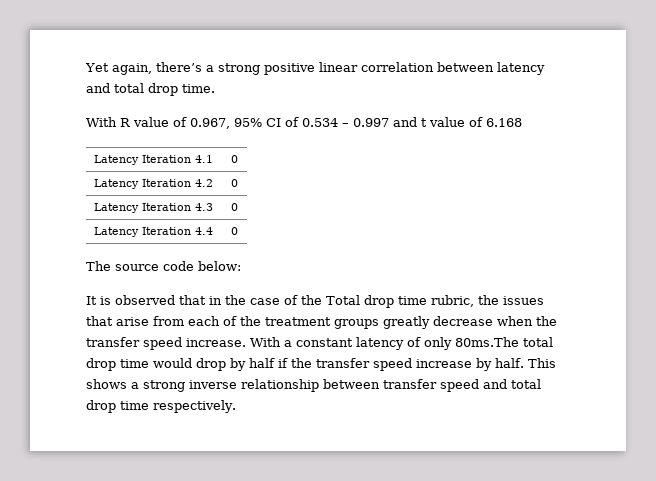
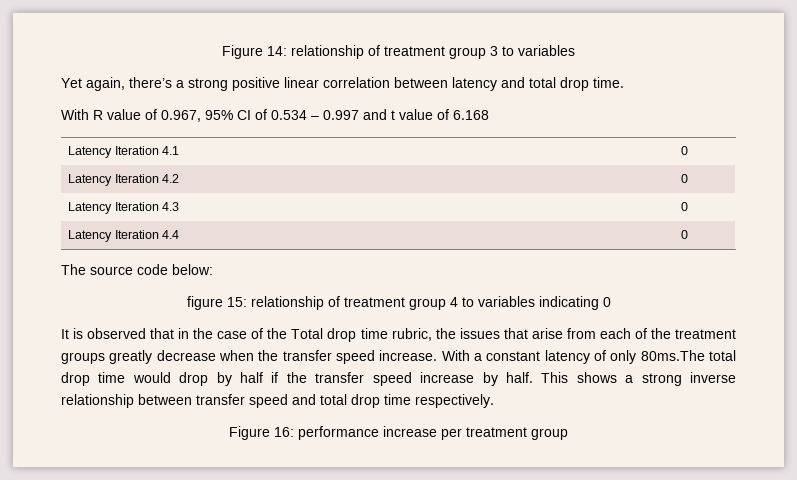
(85, 67) none -> [222,45,575,59] Figure 14: relationship of treatment group 3 to variables //
(241, 266) none -> [186,296,611,310] // figure 15: relationship of treatment group 4 to variables indicating 0
(236, 406) none -> [229,426,568,440] // Figure 16: performance increase per treatment group

